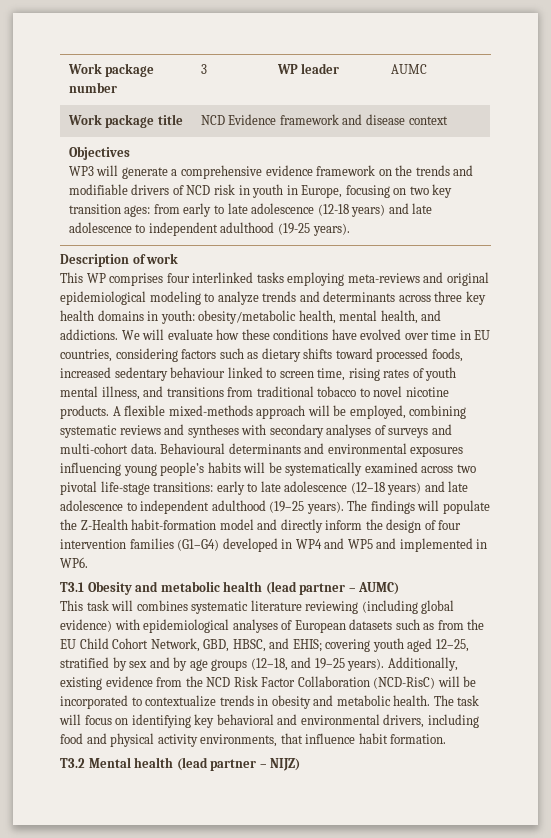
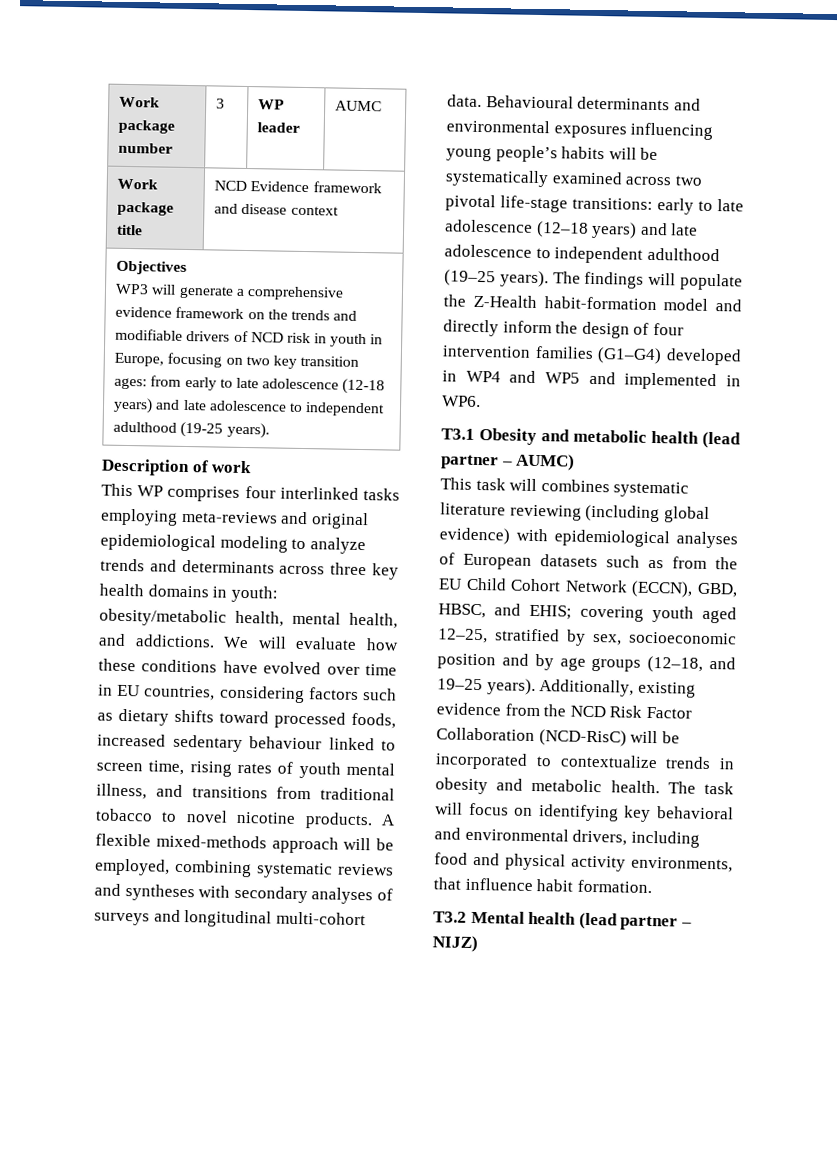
(452, 429) none -> [184,910,273,928] longitudinal
[150,638,200,652] Network, -> [564,579,694,598] Network (ECCN),
[129,661,148,668] sex -> [592,631,737,646] [437,653,496,670] sex, socioeconomic position

